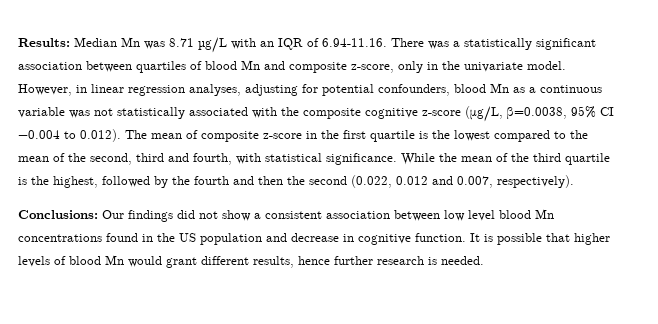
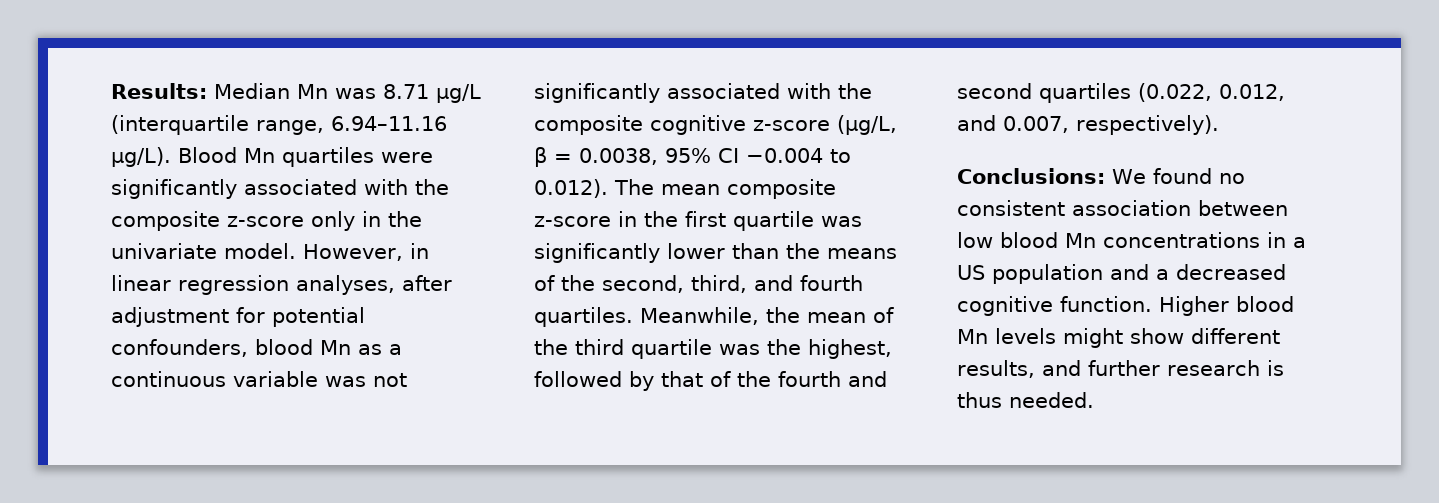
[231,38,596,50] [18,60,394,73] with an IQR of 6.94-11.16. There was a statistically significant association between quartiles of blood Mn and composite z-score, -> [111,115,447,135] [111,147,433,167] [111,179,449,199] [111,211,304,231] (interquartile range, 6.94–11.16 µg/L). Blood Mn quartiles were significantly associated with the composite z-score
[245,84,298,96] adjusting -> [402,275,452,291] [111,307,229,327] after adjustment
[117,107,185,119] statistically -> [534,83,660,103] significantly
[507,107,567,120] β=0.0038, -> [534,147,658,167] β = 0.0038,
[186,130,198,139] of -> (720, 189) none
[419,130,588,142] [18,153,435,165] is the lowest compared to the mean of the second, third and fourth, with statistical significance. While -> [821,216,862,227] [534,243,897,263] [534,275,863,293] [534,307,759,327] was significantly lower than the means of the second, third, and fourth quartiles. Meanwhile,
[18,177,27,185] is -> [719,344,760,355] was
(168, 182) none -> [661,371,731,387] that of
[258,175,428,188] then the second (0.022, 0.012 -> [957,83,1285,103] second quartiles (0.022, 0.012,
[102,210,261,222] Our findings did not show a -> [1112,168,1245,184] We found no
[468,210,495,221] level -> (993, 240) none
[106,233,610,245] [18,255,197,268] found in the US population and decrease in cognitive function. It is possible that higher levels of blood Mn would grant -> [1267,232,1306,248] [957,264,1286,284] [957,296,1294,316] [957,328,1184,348] in a US population and a decreased cognitive function. Higher blood Mn levels might show
[298,256,330,265] hence -> [1042,360,1081,376] and
(437, 261) none -> [957,392,1002,408] thus

